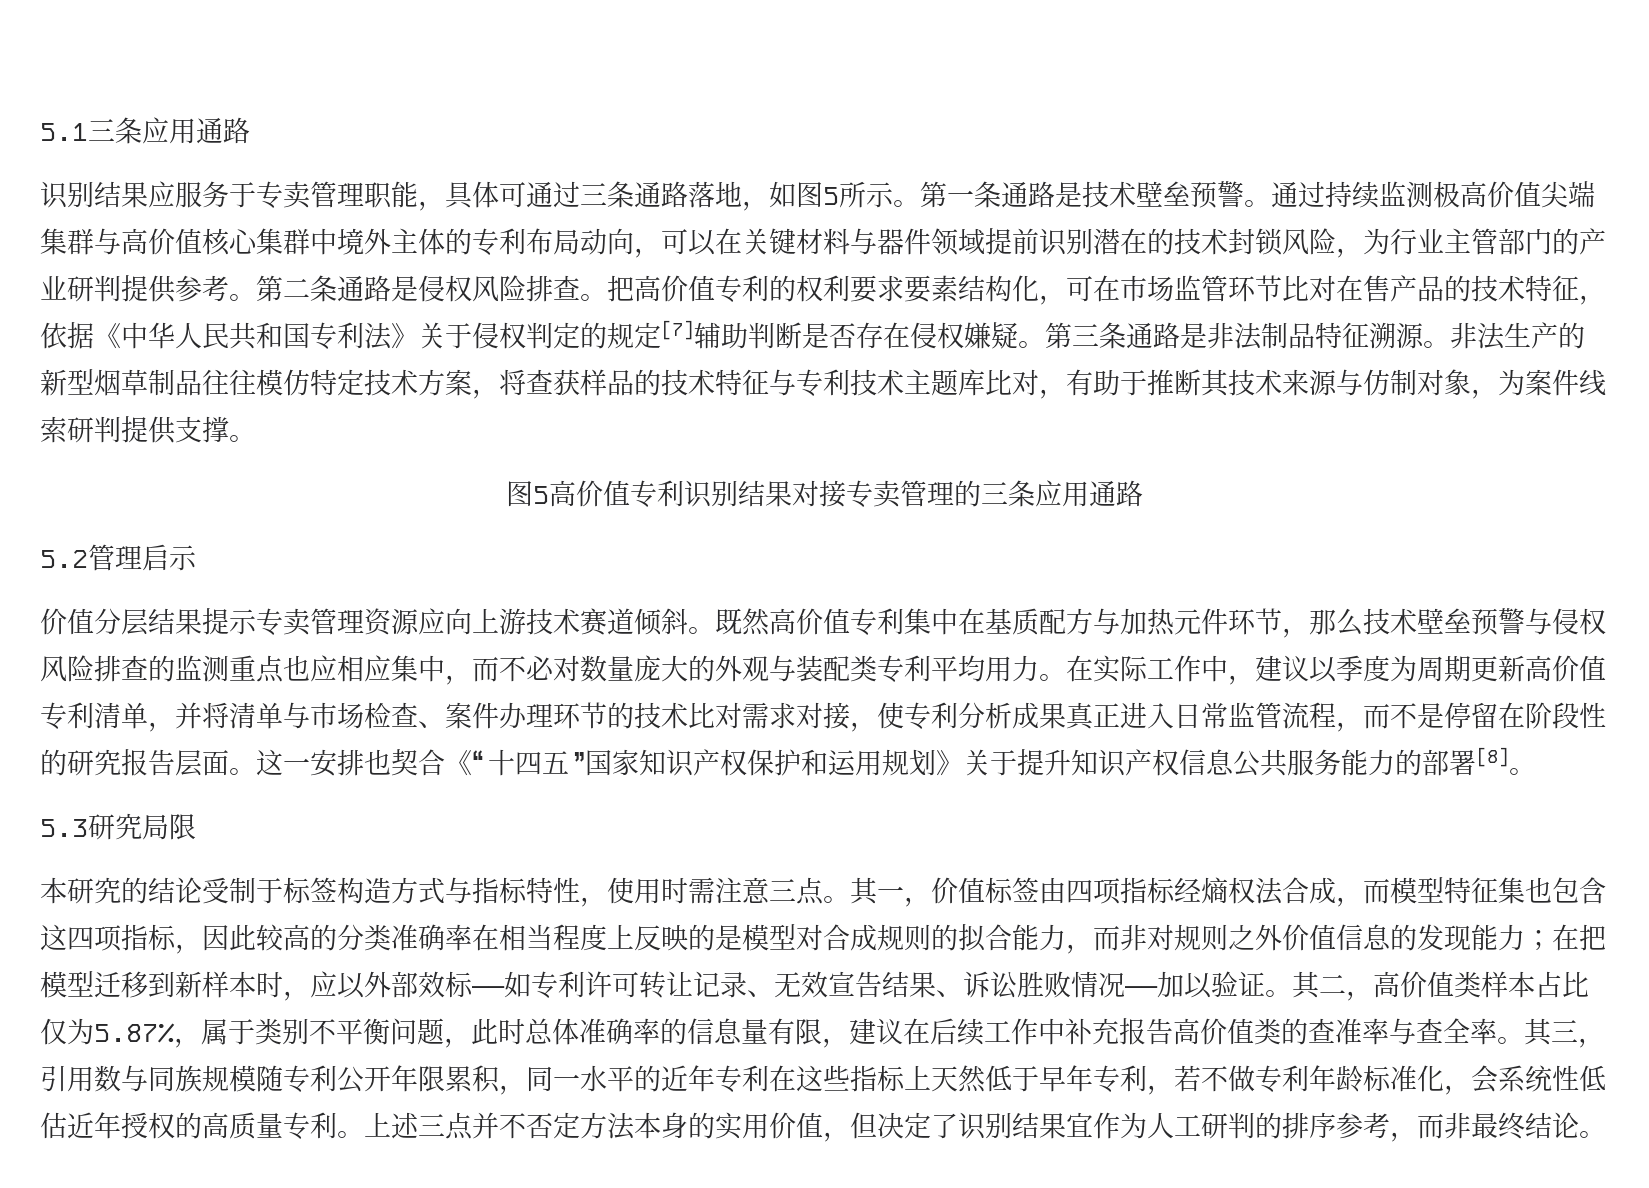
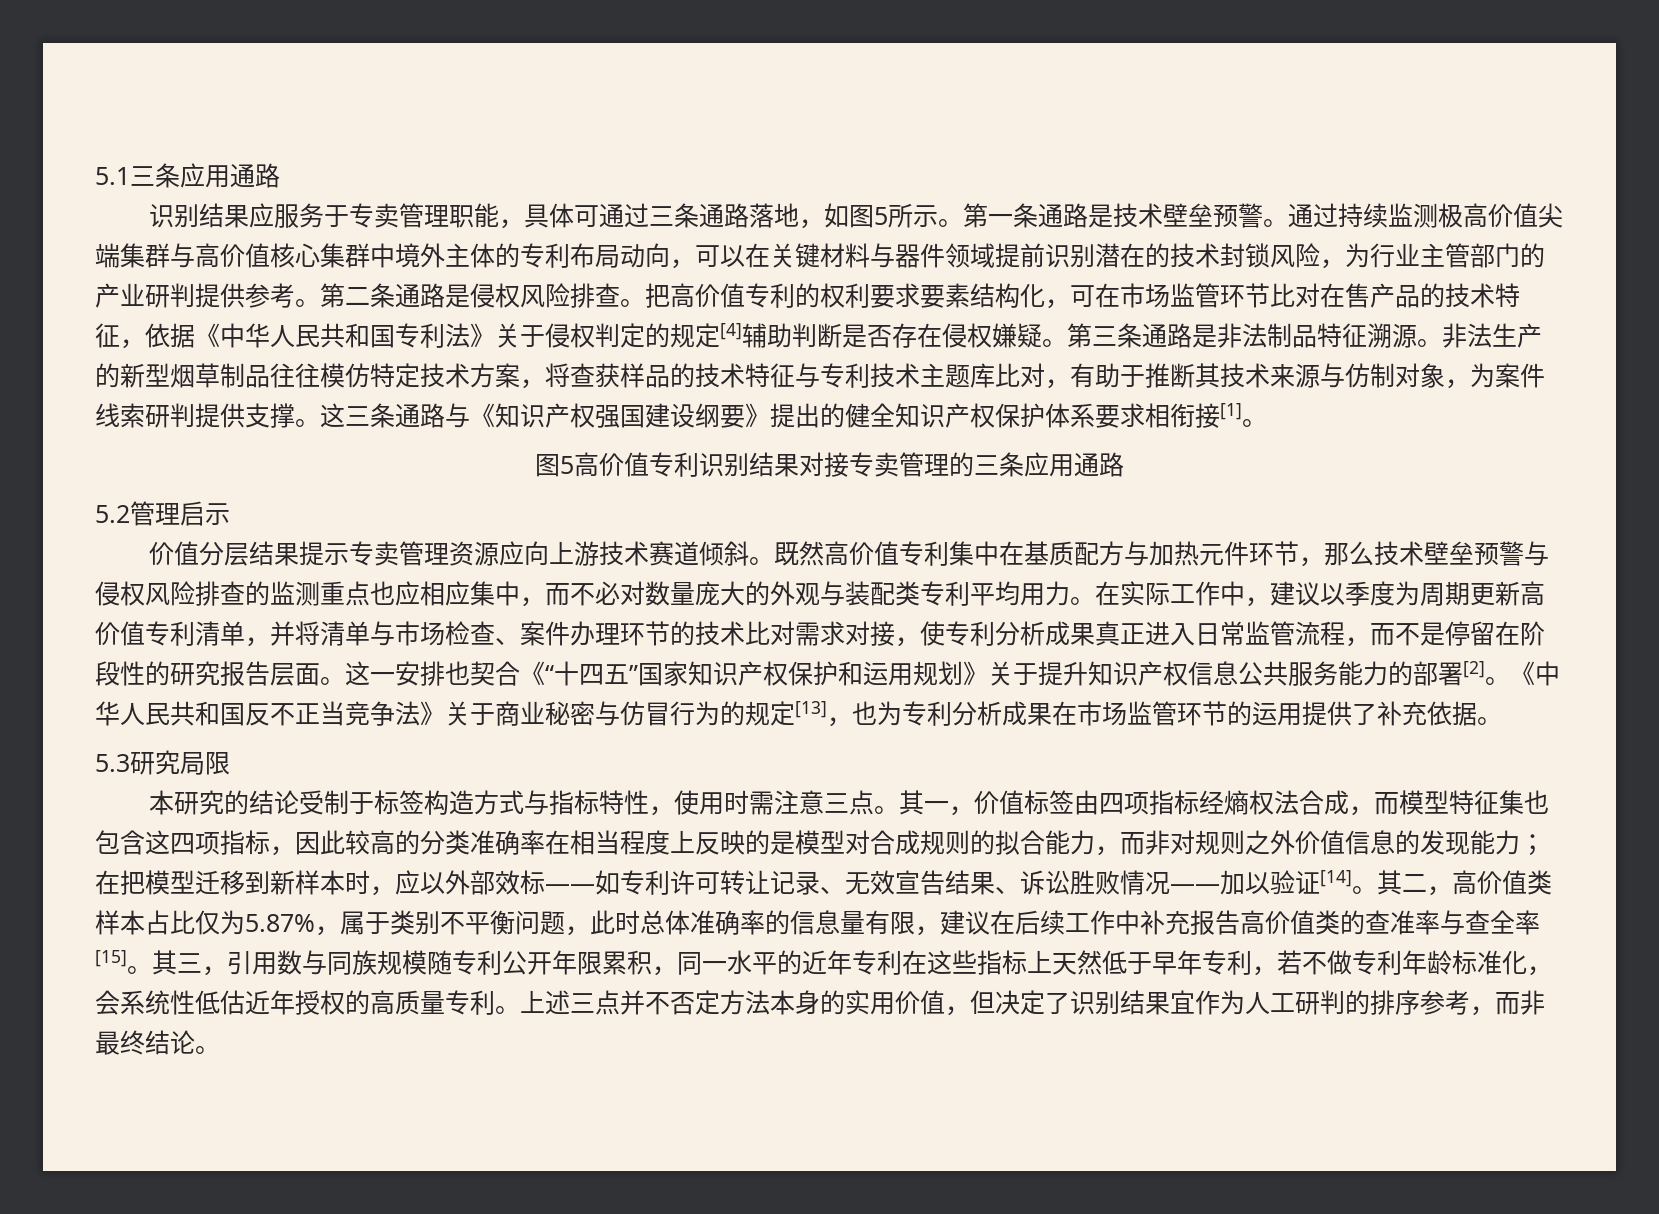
[661,320,694,340] [7] -> [720,323,742,340] [4]
(256, 438) none -> [320,403,1267,428] 这三条通路与《知识产权强国建设纲要》提出的健全知识产权保护体系要求相衔接[1]。
[1476,747,1509,767] [8] -> [1463,661,1560,686] [95,701,1477,727] [2]。《中华人民共和国反不正当竞争法》关于商业秘密与仿冒行为的规定[13]，也为专利分析成果在市场监管环节的运用提供了补充依据
(1265, 983) none -> [1320,870,1352,887] [14]
(1497, 1031) none -> [95,950,127,967] [15]

